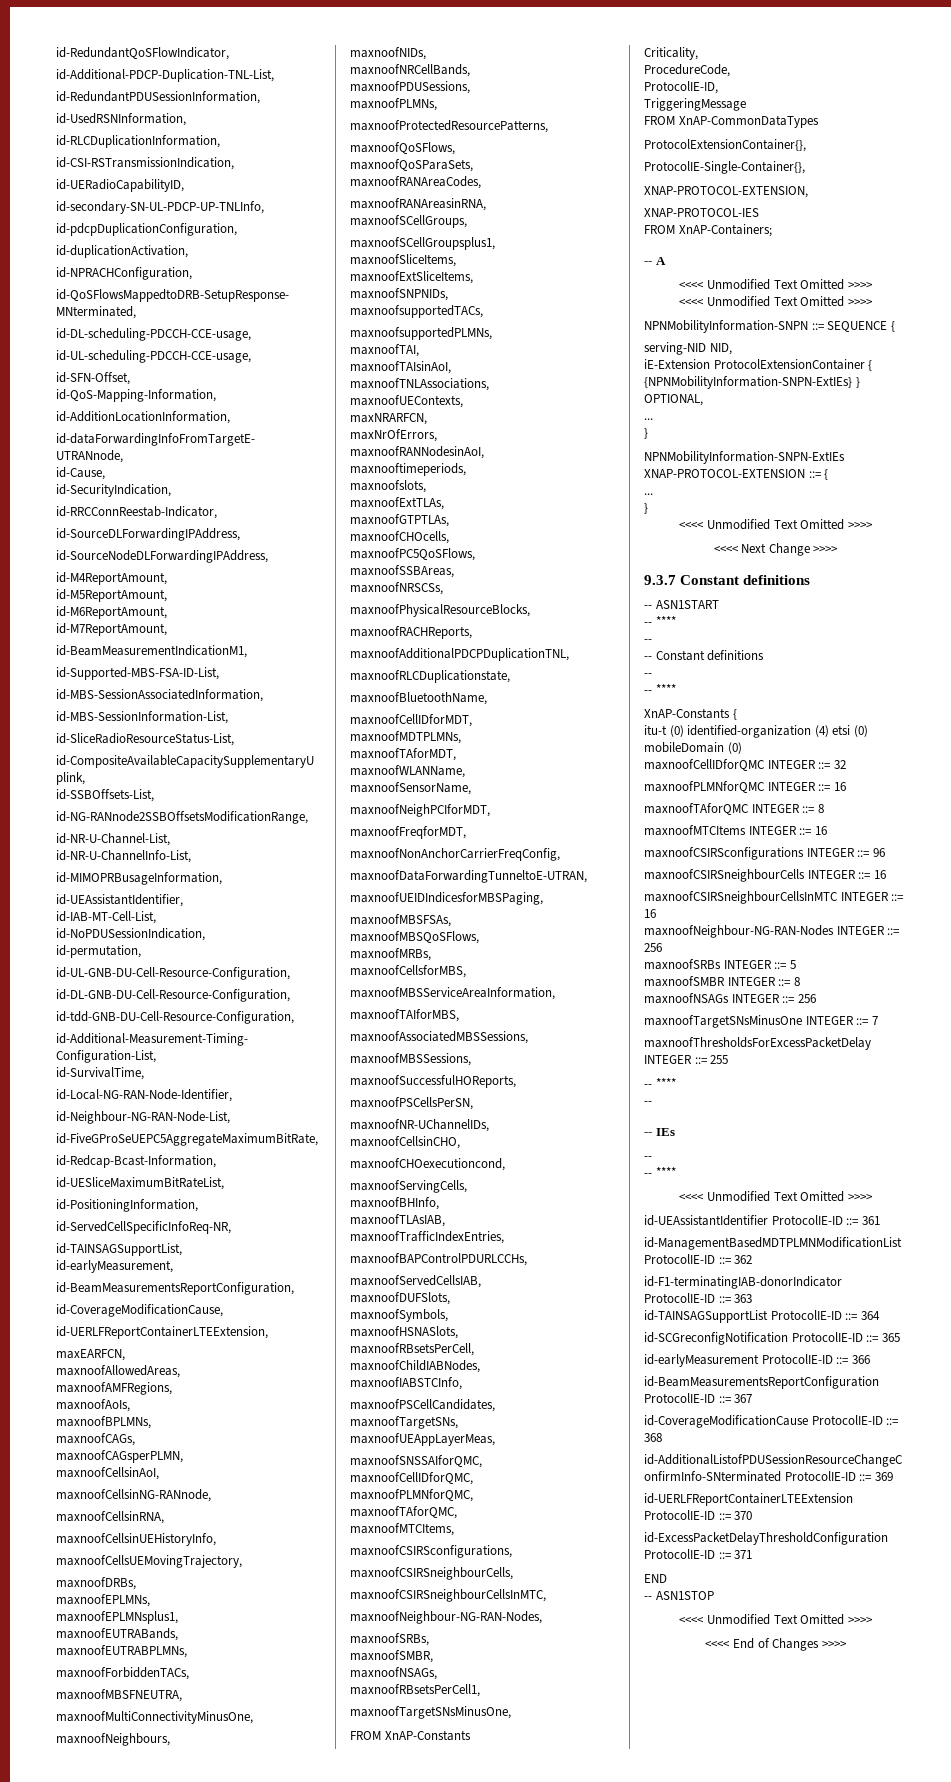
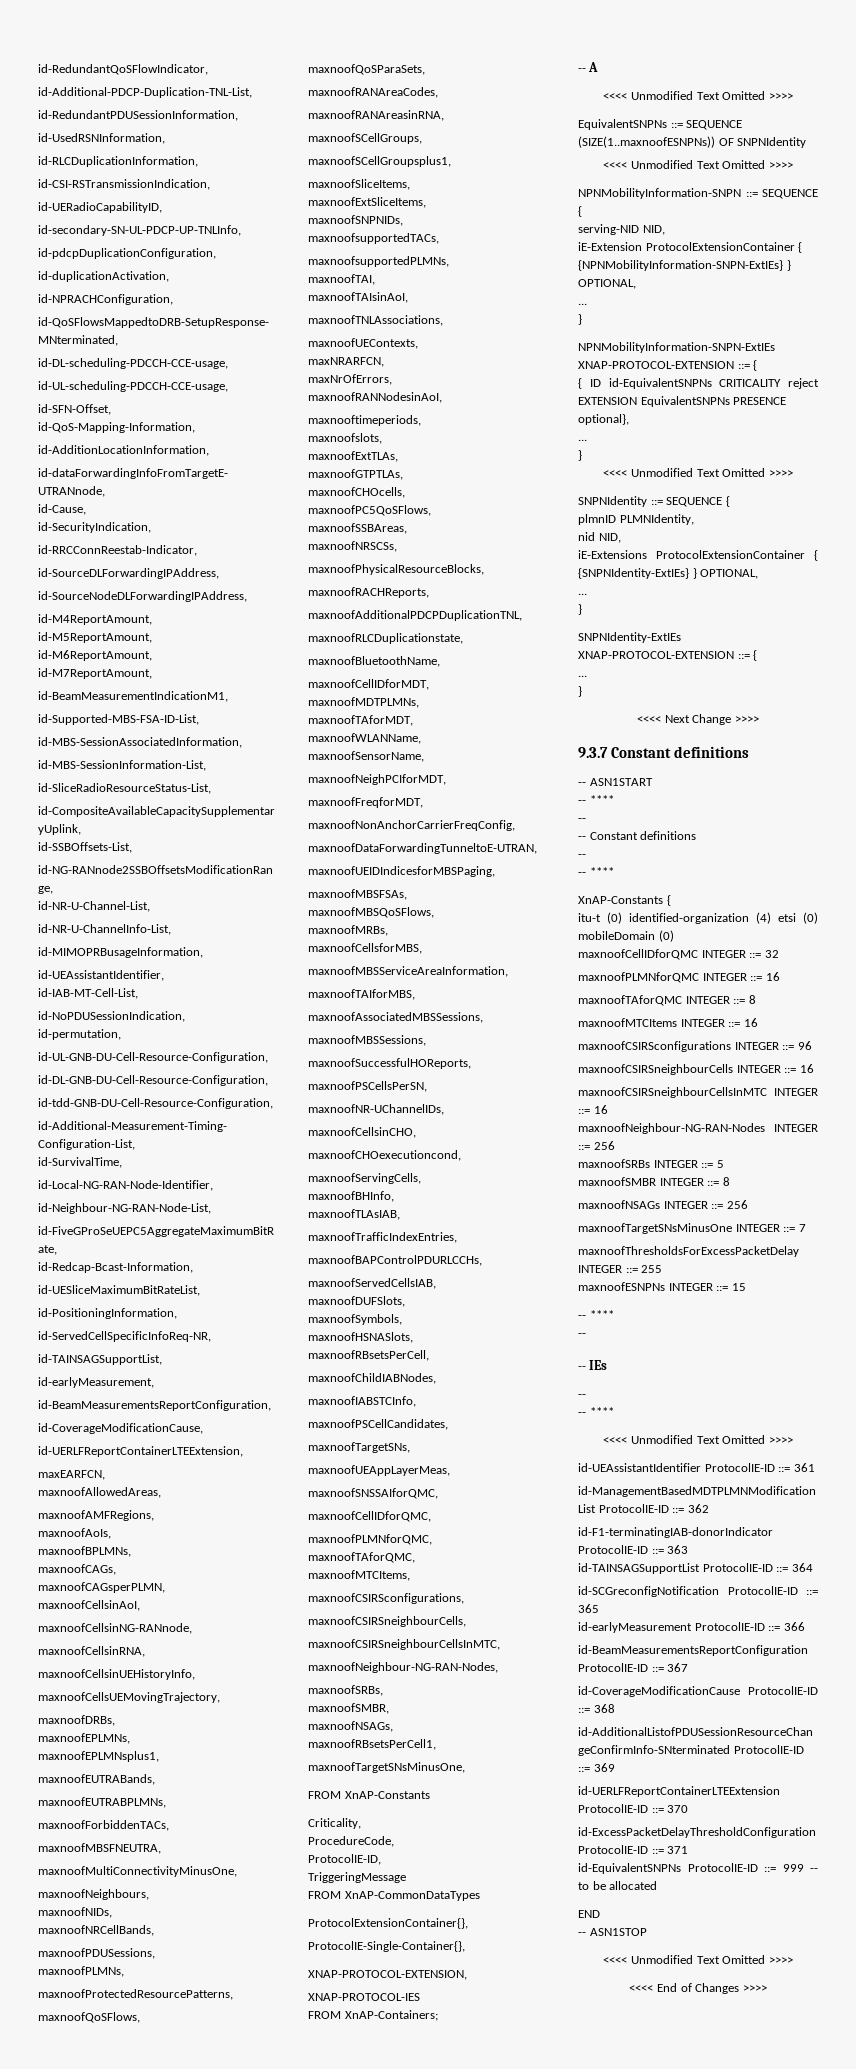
(873, 285) none -> [578,119,743,130] [578,136,807,148] // EquivalentSNPNs ::= SEQUENCE (SIZE(1..maxnoofESNPNs)) OF SNPNIdentity
(829, 474) none -> [578,378,819,389] [578,396,787,407] [578,414,629,425] // { ID id-EquivalentSNPNs CRITICALITY reject EXTENSION EquivalentSNPNs PRESENCE optional},
(873, 525) none -> [578,496,730,507] [578,514,694,525] [578,532,621,543] [578,550,818,561] [578,568,759,579] [578,593,587,595] [578,604,582,615] [578,632,681,643] [578,650,758,661] [578,675,587,677] [578,686,582,697] // SNPNIdentity ::= SEQUENCE { // plmnID PLMNIdentity, // nid NID, // iE-Extensions ProtocolExtensionContainer { {SNPNIdentity-ExtIEs} } OPTIONAL, // ... // } // SNPNIdentity-ExtIEs XNAP-PROTOCOL-EXTENSION ::= { // ... // }
(729, 1059) none -> [578,1282,746,1291] // maxnoofESNPNs INTEGER ::= 15
(753, 1554) none -> [578,1863,818,1874] [578,1881,658,1890] // id-EquivalentSNPNs ProtocolIE-ID ::= 999 -- to be allocated

